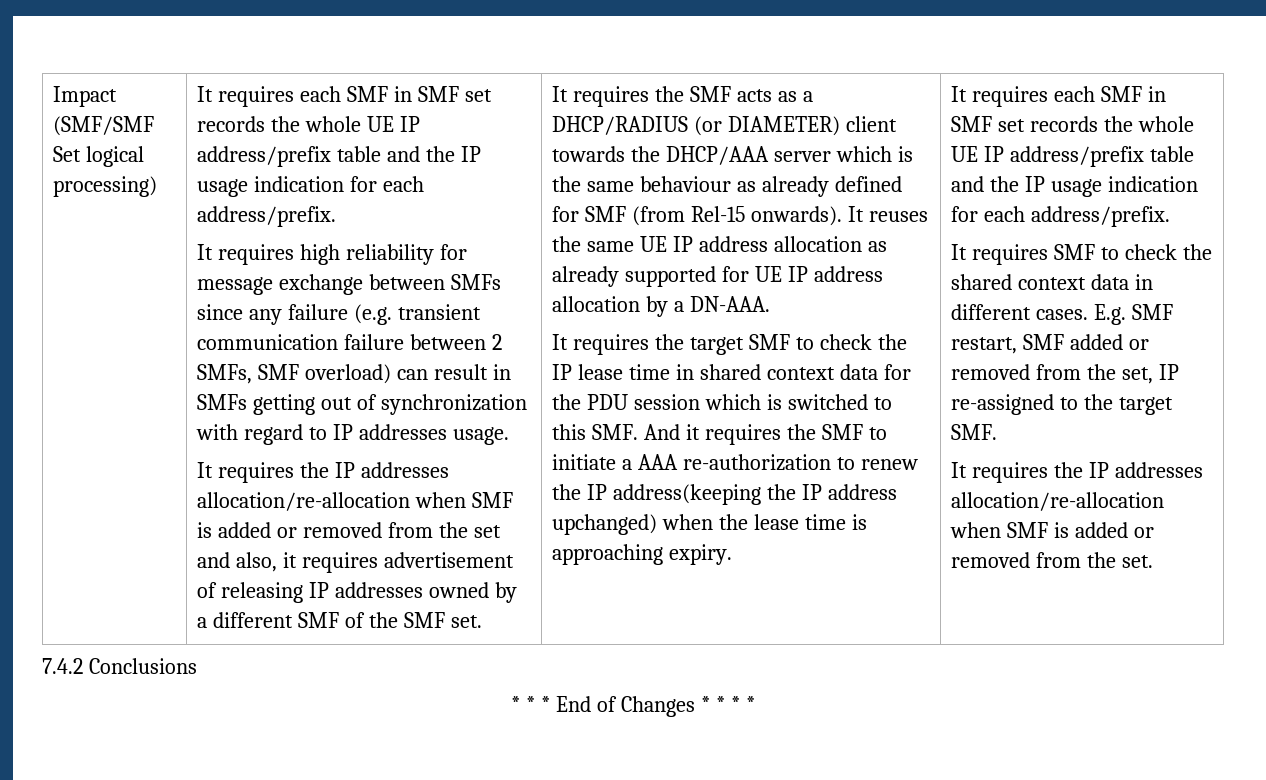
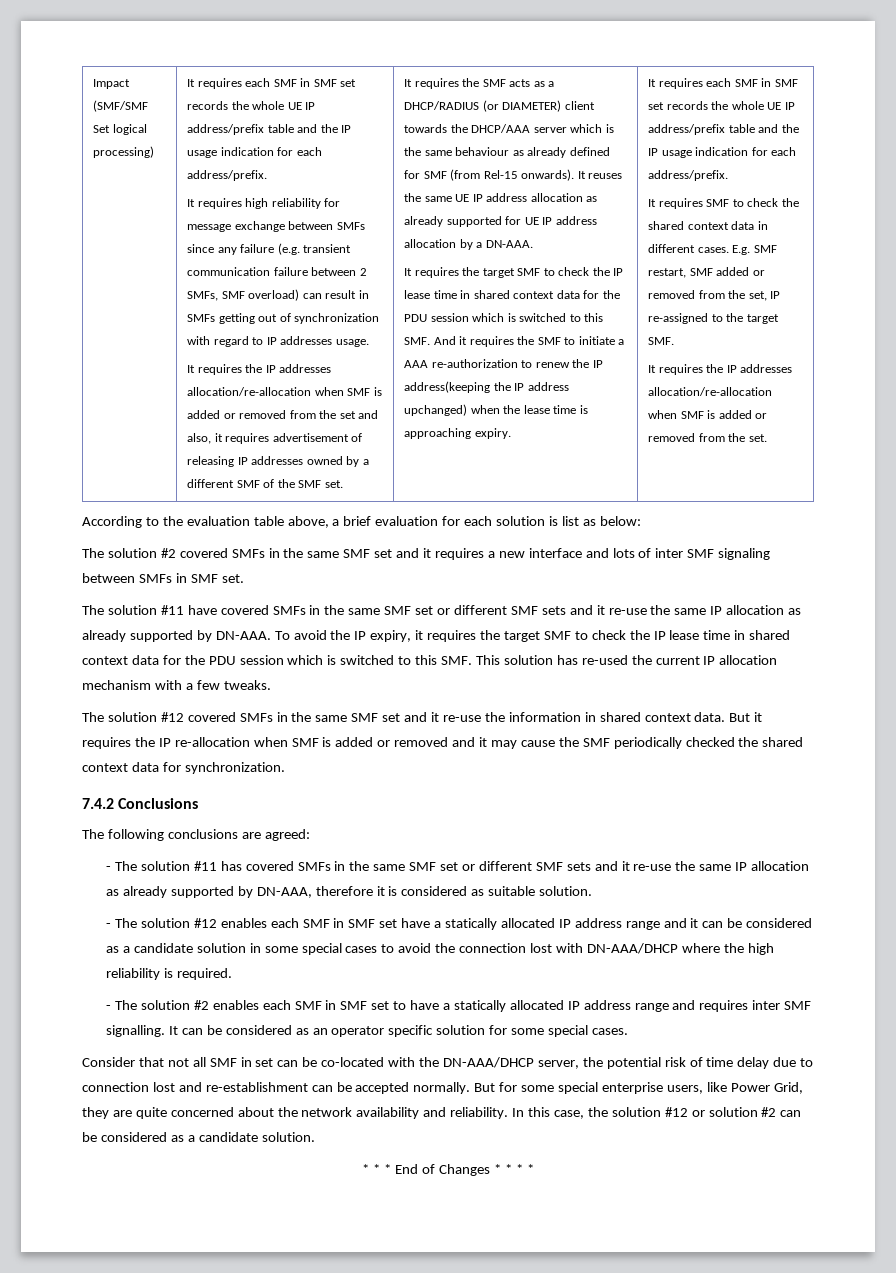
[42,658,197,674] 7.4.2 Conclusions -> [82,516,641,528] [82,548,771,560] [82,573,244,583] [82,605,802,615] [82,630,791,642] [82,655,778,665] [82,680,271,690] [82,712,763,722] [82,737,804,749] [82,762,285,774] [82,798,199,809] [82,829,310,841] [106,861,810,871] [106,886,593,898] [106,918,813,930] [106,943,774,955] [106,968,232,980] [106,1000,812,1012] [106,1025,628,1037] [82,1057,814,1069] [82,1082,803,1094] [82,1107,802,1119] [82,1132,315,1142] According to the evaluation table above, a brief evaluation for each solution is list as below: // The solution #2 covered SMFs in the same SMF set and it requires a new interface and lots of inter SMF signaling between SMFs in SMF set. // The solution #11 have covered SMFs in the same SMF set or different SMF sets and it re-use the same IP allocation as already supported by DN-AAA. To avoid the IP expiry, it requires the target SMF to check the IP lease time in shared context data for the PDU session which is switched to this SMF. This solution has re-used the current IP allocation mechanism with a few tweaks. // The solution #12 covered SMFs in the same SMF set and it re-use the information in shared context data. But it requires the IP re-allocation when SMF is added or removed and it may cause the SMF periodically checked the shared context data for synchronization. // 7.4.2 Conclusions // The following conclusions are agreed: // - The solution #11 has covered SMFs in the same SMF set or different SMF sets and it re-use the same IP allocation as already supported by DN-AAA, therefore it is considered as suitable solution. // - The solution #12 enables each SMF in SMF set have a statically allocated IP address range and it can be considered as a candidate solution in some special cases to avoid the connection lost with DN-AAA/DHCP where the high reliability is required. // - The solution #2 enables each SMF in SMF set to have a statically allocated IP address range and requires inter SMF signalling. It can be considered as an operator specific solution for some special cases. // Consider that not all SMF in set can be co-located with the DN-AAA/DHCP server, the potential risk of time delay due to connection lost and re-establishment can be accepted normally. But for some special enterprise users, like Power Grid, they are quite concerned about the network availability and reliability. In this case, the solution #12 or solution #2 can be considered as a candidate solution.

